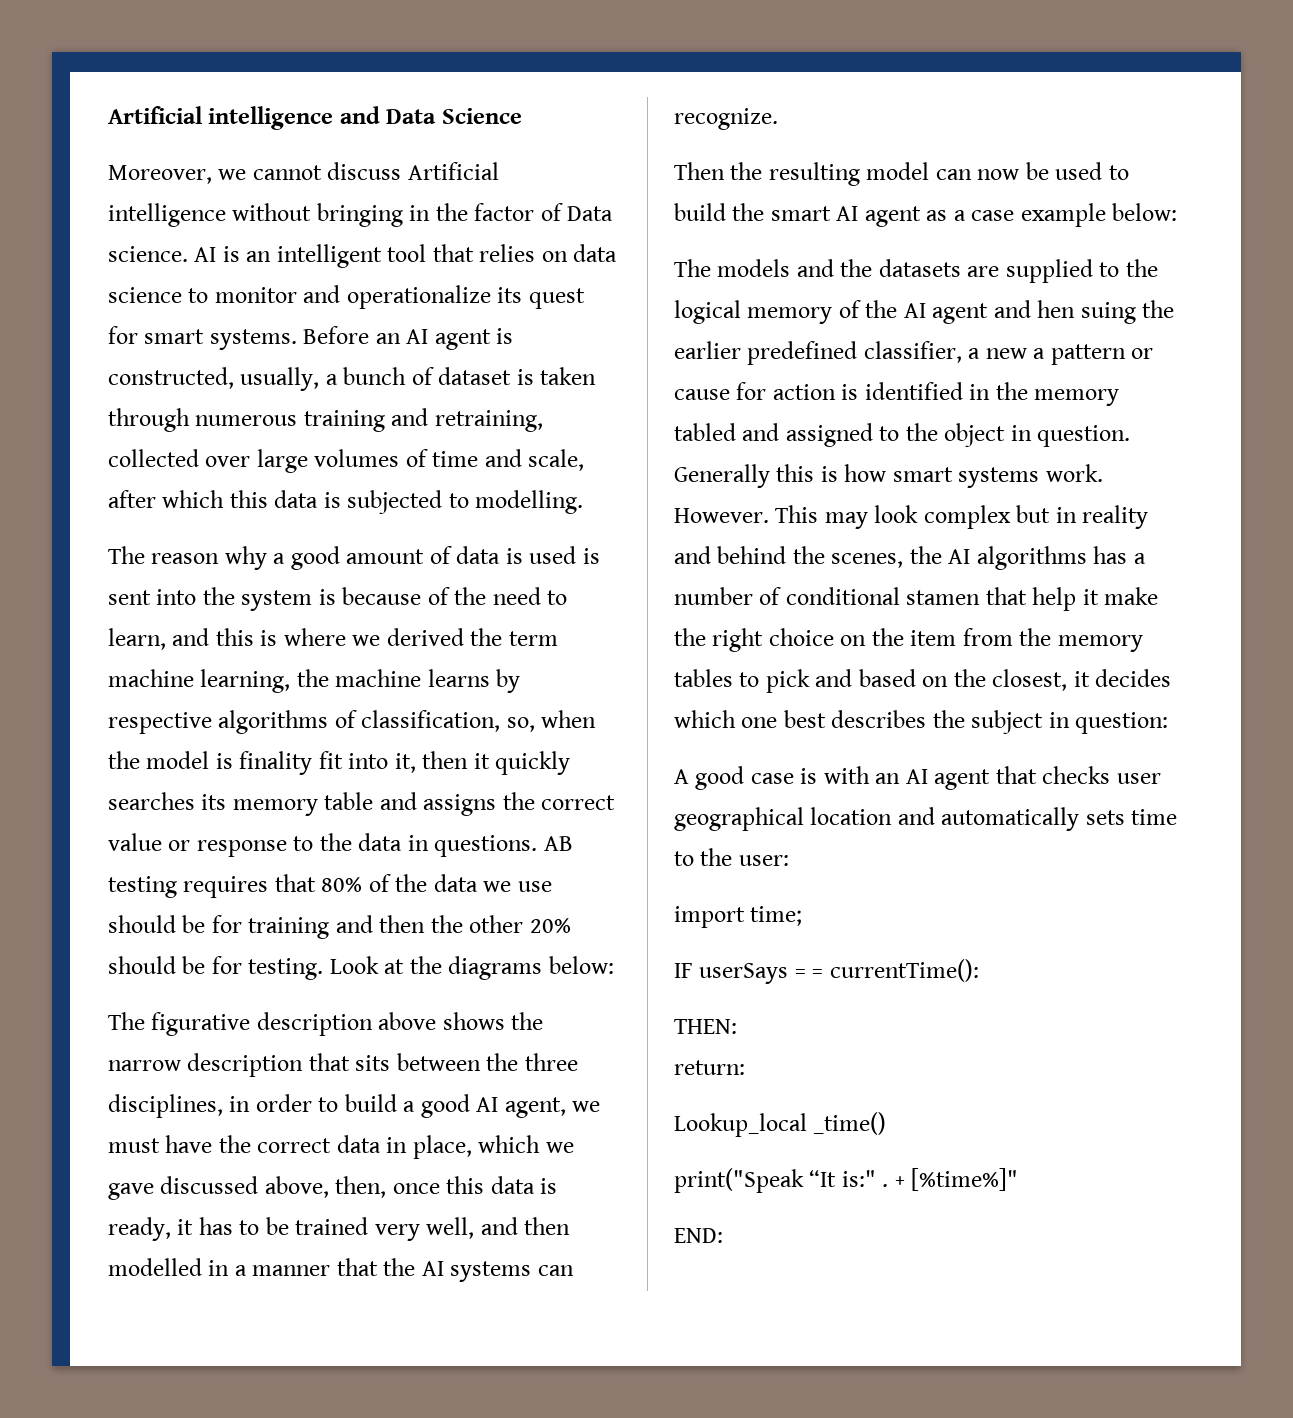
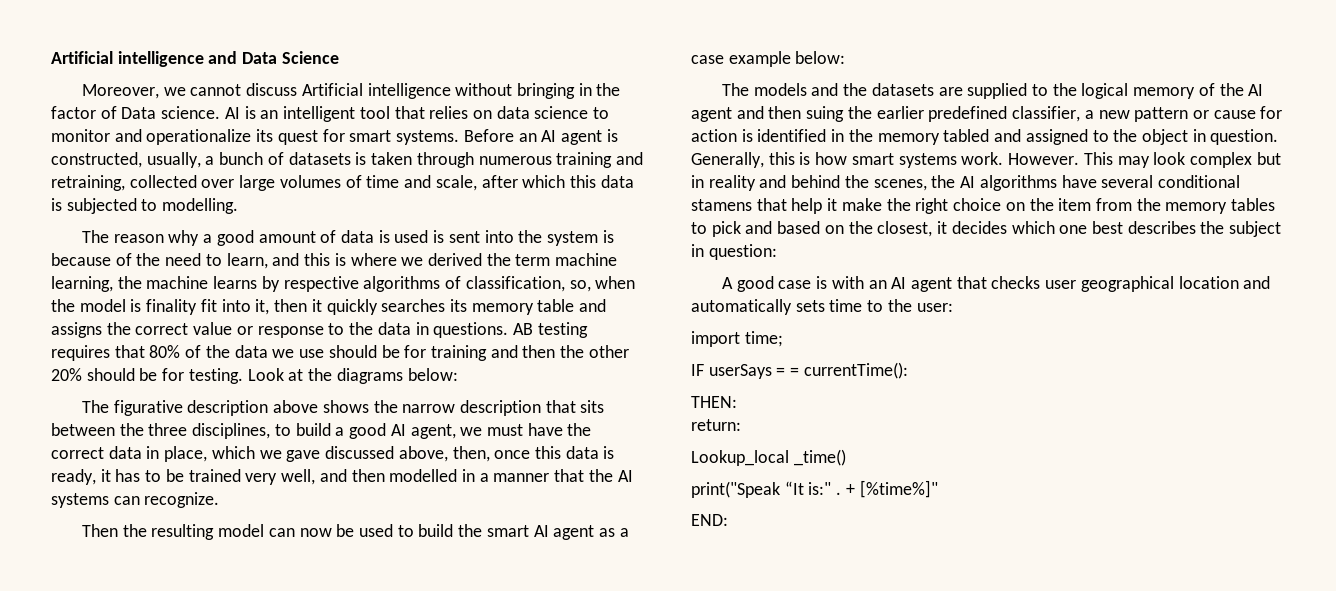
[438,367,512,385] dataset -> [288,152,351,165] datasets
[229,1094,312,1112] in order -> (271, 431) none
[1037,300,1076,318] hen -> [768,106,802,119] then
[1033,348,1046,359] a -> (1130, 114) none
[674,464,770,488] Generally -> [691,152,764,168] Generally,
[1093,546,1146,564] [674,587,981,605] has a number of conditional stamen -> [1061,175,1240,188] [691,199,752,211] have several conditional stamens

